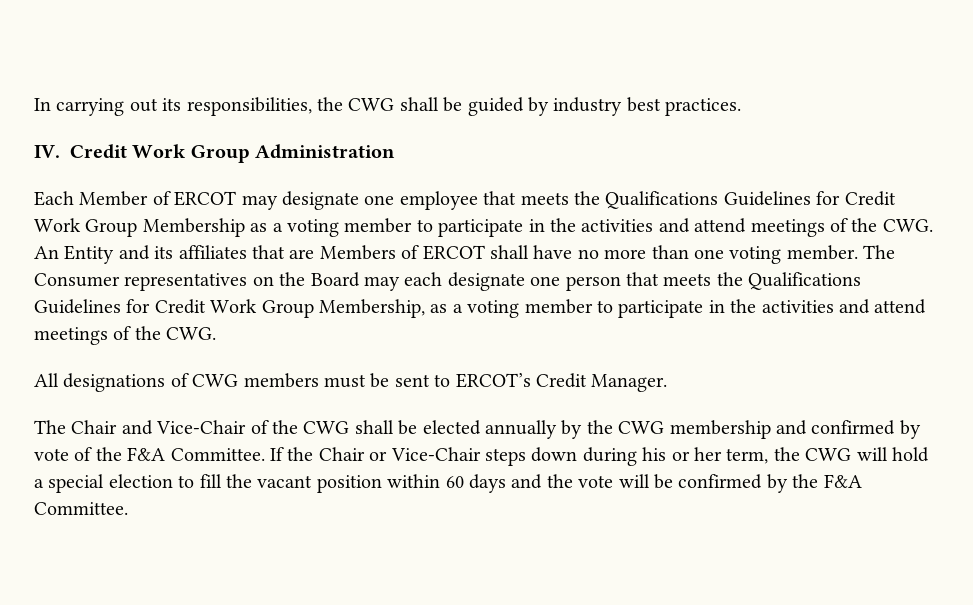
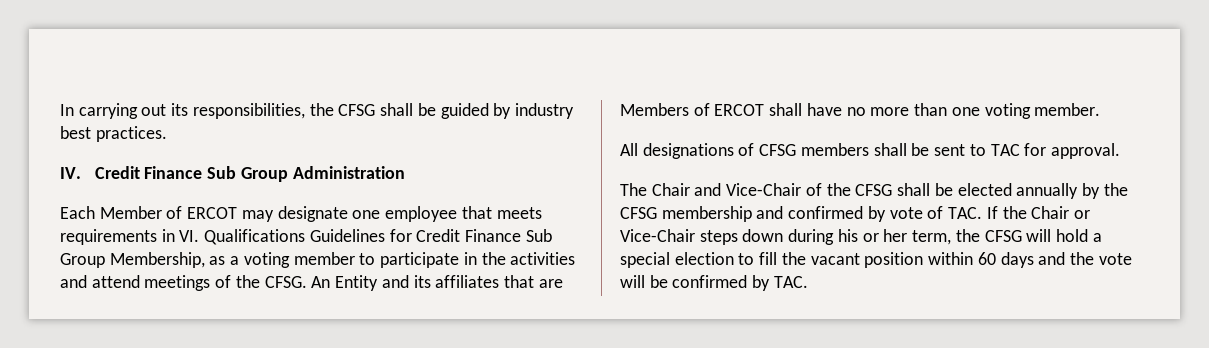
[348,98,395,111] CWG -> [338,104,376,116] CFSG
[132,144,187,158] Work -> [144,166,237,179] Finance Sub
[573,191,896,209] [34,218,245,237] the Qualifications Guidelines for Credit Work Group Membership -> [60,229,552,245] [60,252,205,268] requirements in VI. Qualifications Guidelines for Credit Finance Sub Group Membership,
[882,219,933,232] CWG. -> [264,276,307,288] CFSG.
[863,245,896,259] [34,272,862,291] [34,299,927,318] [34,326,217,345] [34,373,668,392] The Consumer representatives on the Board may each designate one person that meets the Qualifications Guidelines for Credit Work Group Membership, as a voting member to participate in the activities and attend meetings of the CWG. // All designations of CWG members must be sent to ERCOT’s Credit Manager. -> [620,143,1120,159] // All designations of CFSG members shall be sent to TAC for approval.
[303,421,350,434] CWG -> [855,184,893,196] CFSG
[618,421,665,434] CWG -> [620,207,657,219] CFSG
[95,447,265,461] the F&A Committee. -> [948,207,983,219] TAC.
[805,448,852,461] CWG -> [984,230,1022,242] CFSG
[792,474,862,488] [34,502,128,515] the F&A Committee. -> [773,276,808,288] TAC.

